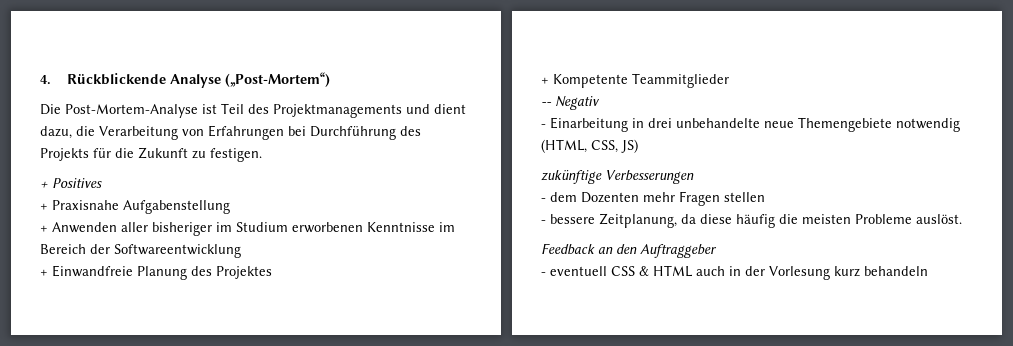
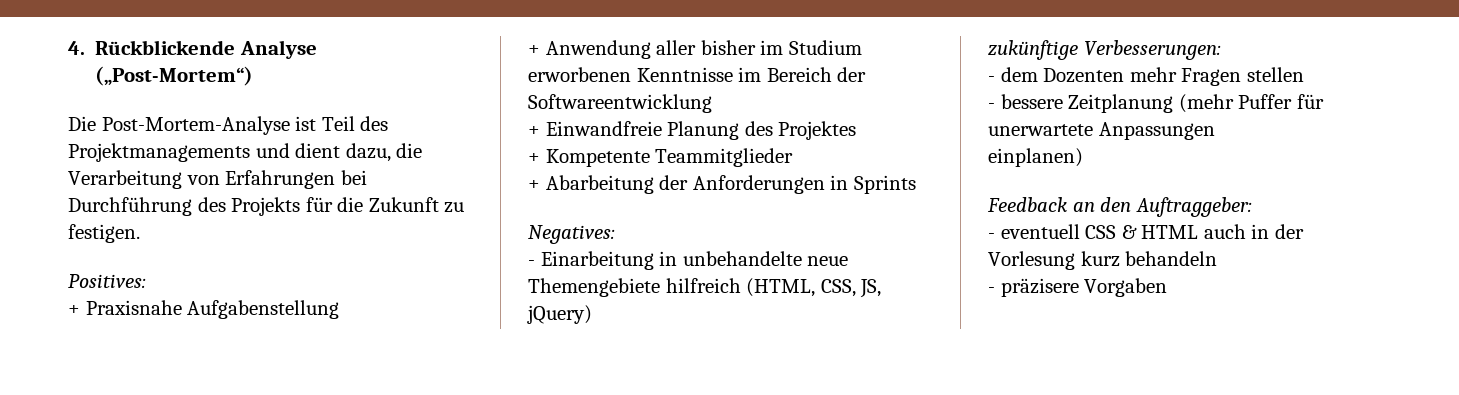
[40,178,102,188] + Positives -> [68,274,146,288] Positives:
[52,222,212,236] Anwenden aller bisheriger -> [545,40,756,59] Anwendung aller bisher
[541,96,600,110] -- Negativ -> [528,175,916,194] [528,225,615,244] + Abarbeitung der Anforderungen in Sprints // Negatives:
[648,118,672,128] drei -> (678, 258) none
[896,118,960,132] notwendig -> [665,278,741,293] hilfreich
[621,139,638,153] JS) -> [860,279,882,298] [527,305,592,324] JS, jQuery)
[605,170,694,184] Verbesserungen -> [1083,40,1221,60] Verbesserungen:
[599,213,962,228] Zeitplanung, da diese häufig die meisten Probleme auslöst. -> [1068,94,1324,113] [988,122,1215,140] [988,148,1083,167] Zeitplanung (mehr Puffer für unerwartete Anpassungen // einplanen)
[640,244,717,258] Auftraggeber -> [1135,197,1252,217] Auftraggeber:
(928, 271) none -> [988,278,1168,297] // - präzisere Vorgaben

